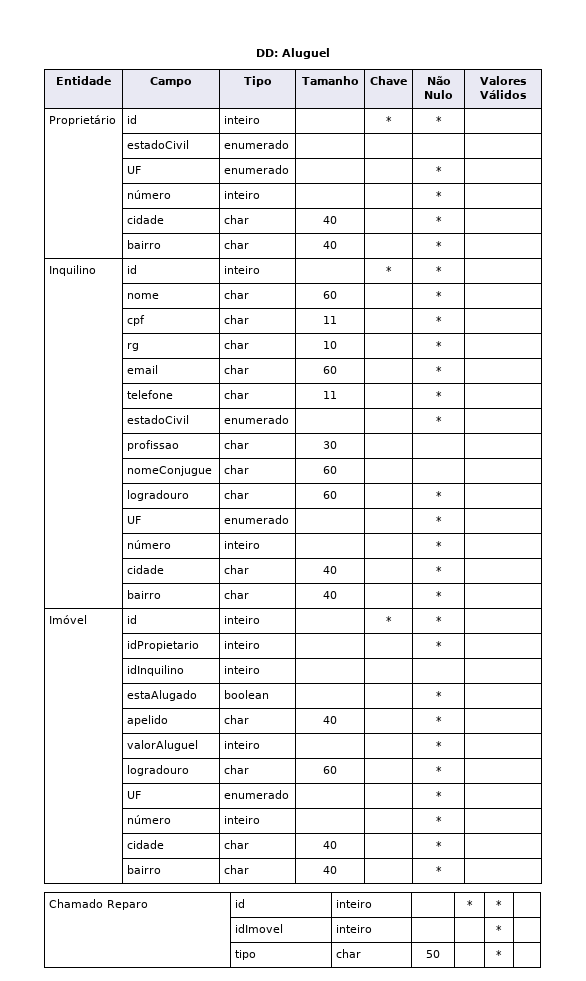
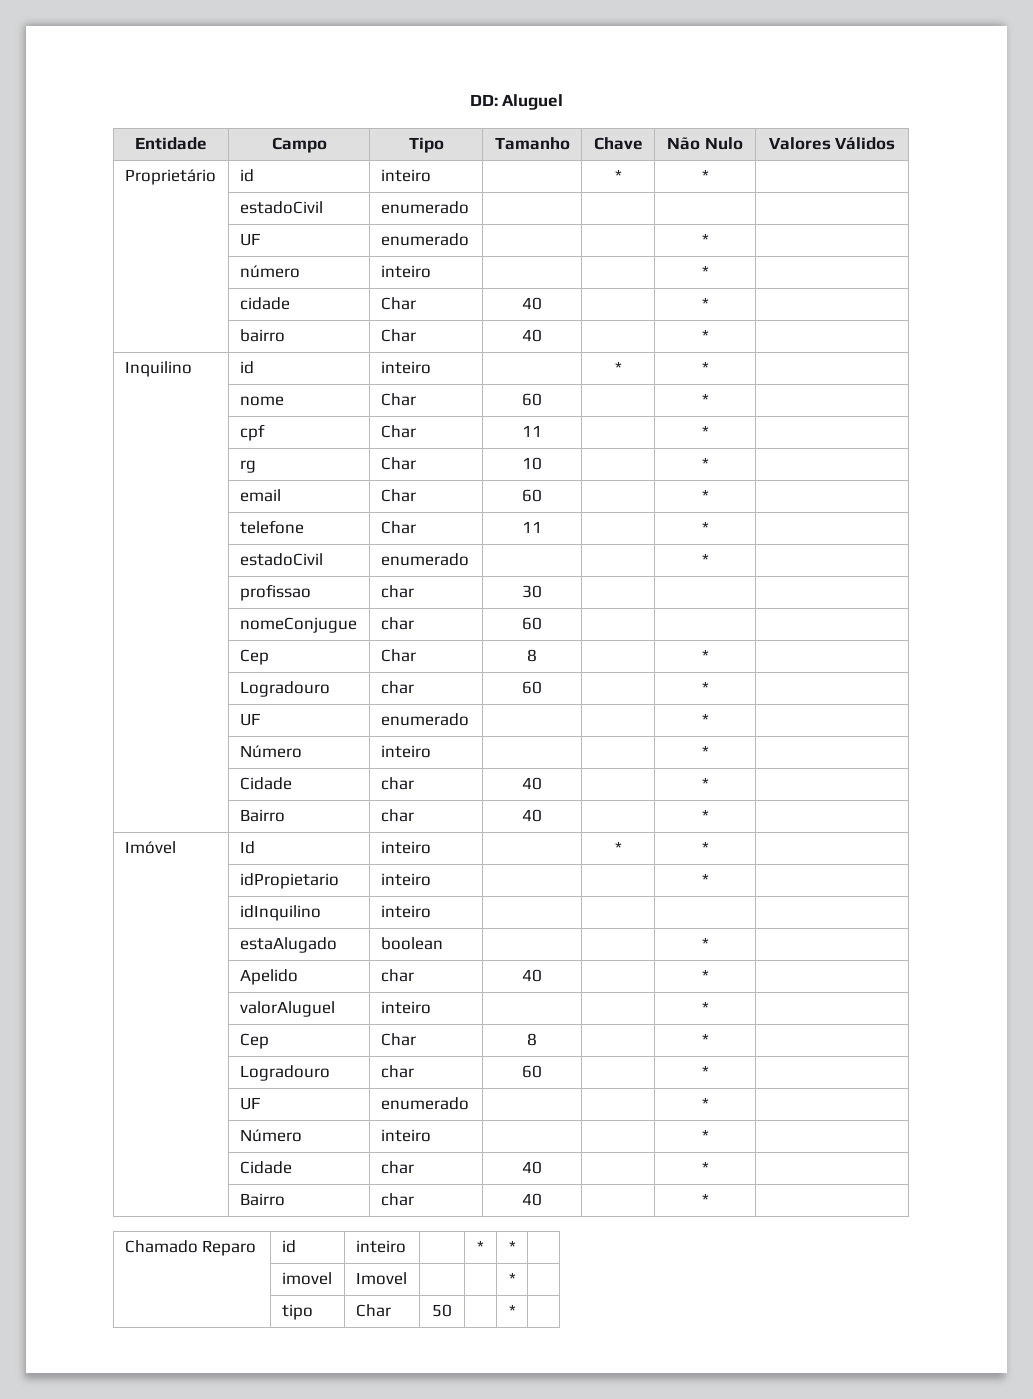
[224,215,250,224] [323,216,337,224] [435,216,442,224] [127,240,162,249] [224,240,250,249] char | 40 | | * | // | bairro | char -> [380,297,416,310] [522,297,542,310] [701,297,709,309] [239,329,285,342] [380,329,416,342] Char | 40 | | * | // | bairro | Char
[224,290,250,299] char -> [380,393,416,406] Char
[224,315,250,324] char -> [380,425,416,438] Char
[224,340,250,349] char -> [380,457,416,470] Char
[224,365,250,374] char -> [380,489,416,502] Char
[224,390,250,399] char -> [380,521,416,534] Char
[127,490,190,501] [224,490,250,499] [323,491,337,499] [435,491,442,499] [127,516,142,524] [224,515,290,524] [435,516,442,524] [127,540,172,549] [224,541,261,549] [435,541,442,549] [127,565,165,574] [224,565,250,574] [323,566,337,574] [435,566,442,574] [127,590,162,599] logradouro | char | 60 | | * | // | UF | enumerado | | | * | // | número | inteiro | | | * | // | cidade | char | 40 | | * | // | bairro -> [239,649,269,665] [380,649,416,662] [527,649,537,662] [701,649,709,661] [239,681,330,697] [380,681,414,694] [522,681,542,694] [701,681,709,693] [239,713,261,726] [380,713,469,726] [701,713,709,725] [239,745,302,758] [380,745,431,758] [701,745,709,757] [239,777,292,790] [380,777,414,790] [522,777,542,790] [701,777,709,789] [239,809,285,822] Cep | Char | 8 | | * | // | Logradouro | char | 60 | | * | // | UF | enumerado | | | * | // | Número | inteiro | | | * | // | Cidade | char | 40 | | * | // | Bairro
[127,615,138,624] id -> [239,841,255,854] Id
[127,715,169,726] apelido -> [239,969,298,985] Apelido
[127,765,190,776] [224,765,250,774] [323,766,337,774] [435,766,442,774] [127,791,142,799] [224,790,290,799] [435,791,442,799] [127,815,172,824] [224,816,261,824] [435,816,442,824] [127,840,165,849] [224,840,250,849] [323,841,337,849] [435,841,442,849] [127,865,162,874] logradouro | char | 60 | | * | // | UF | enumerado | | | * | // | número | inteiro | | | * | // | cidade | char | 40 | | * | // | bairro -> [239,1033,269,1049] [380,1033,416,1046] [527,1033,537,1046] [701,1033,709,1045] [239,1065,330,1081] [380,1065,414,1078] [522,1065,542,1078] [701,1065,709,1077] [239,1097,261,1110] [380,1097,469,1110] [701,1097,709,1109] [239,1129,302,1142] [380,1129,431,1142] [701,1129,709,1141] [239,1161,292,1174] [380,1161,414,1174] [522,1161,542,1174] [701,1161,709,1173] [239,1193,285,1206] Cep | Char | 8 | | * | // | Logradouro | char | 60 | | * | // | UF | enumerado | | | * | // | Número | inteiro | | | * | // | Cidade | char | 40 | | * | // | Bairro
[235,924,284,933] [336,925,373,933] idImovel | inteiro -> [281,1272,332,1285] [355,1272,407,1285] imovel | Imovel
[336,949,362,958] char -> [355,1304,391,1317] Char

